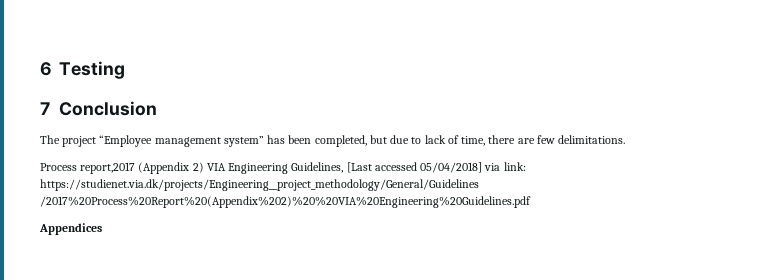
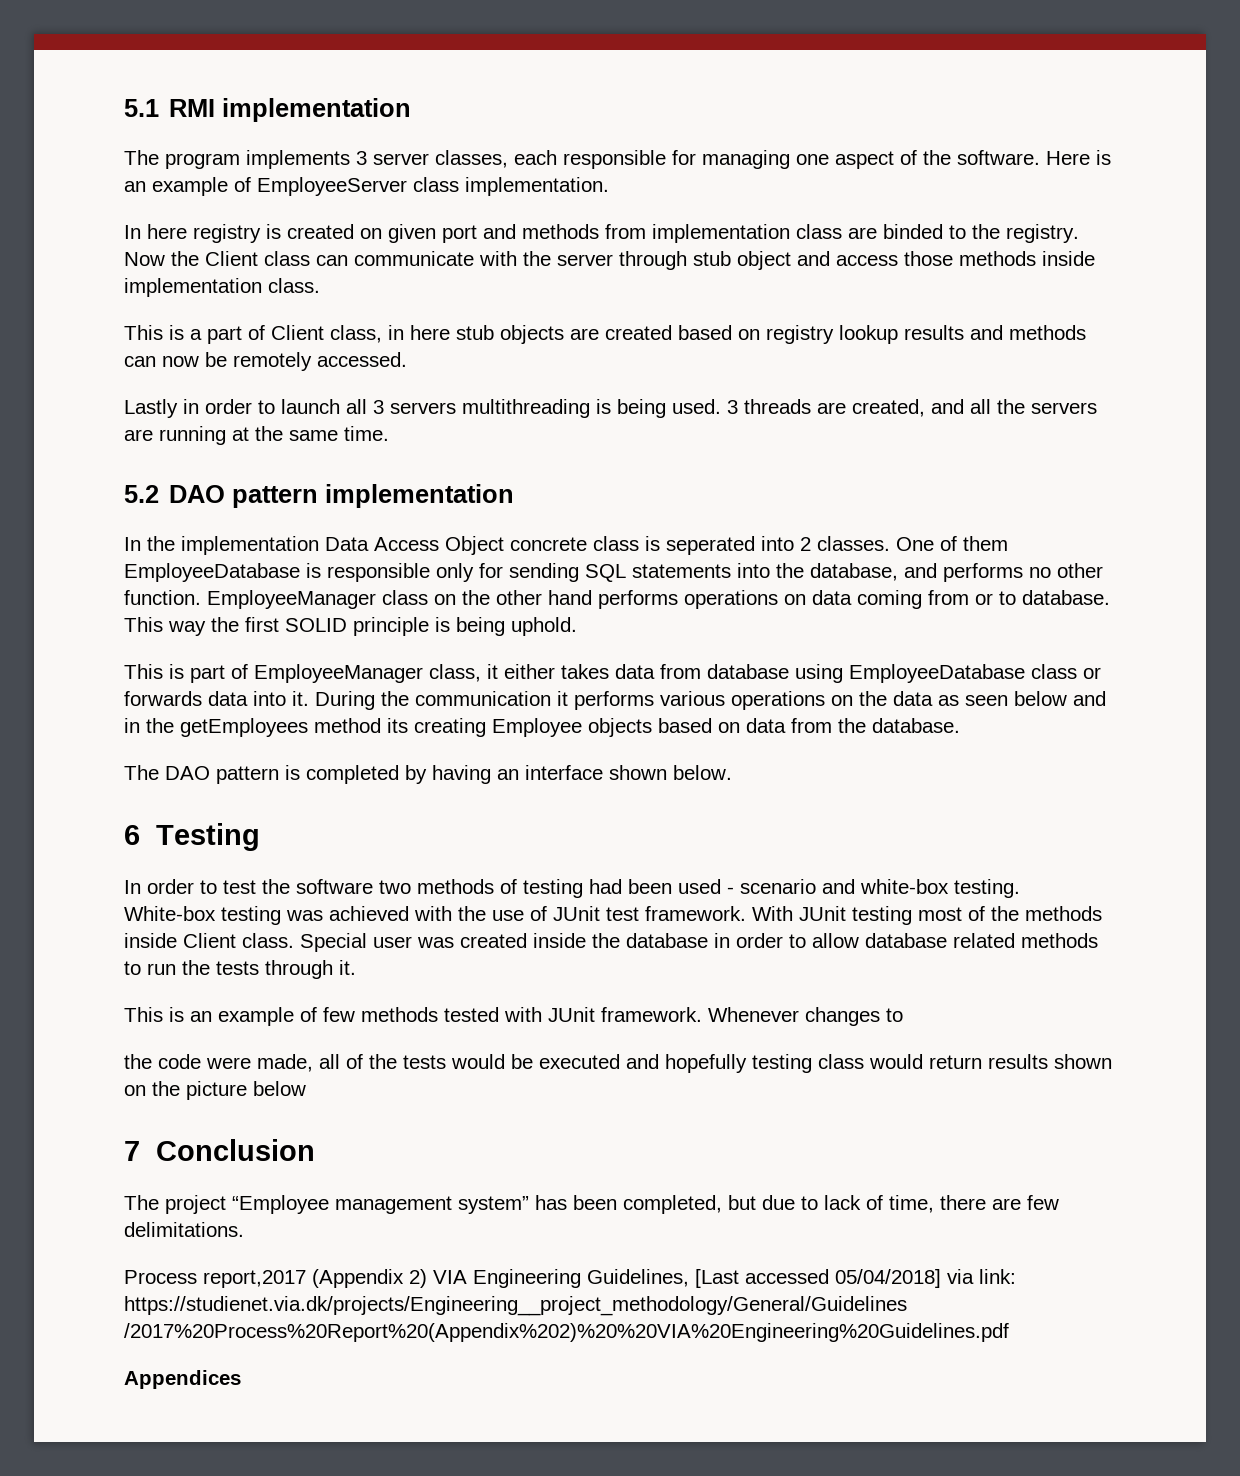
[40,61,126,79] 6 Testing -> [124,98,412,122] [124,150,1111,169] [124,177,609,196] [124,224,1079,243] [124,251,1095,270] [124,278,320,297] [124,325,1086,344] [124,352,407,371] [124,399,1097,418] [124,426,389,445] [124,484,515,508] [124,536,1008,555] [124,563,1103,582] [124,590,1110,609] [124,617,577,636] [124,664,1101,683] [124,691,1106,710] [124,718,960,737] [124,765,732,784] [124,823,260,851] [124,879,1020,898] [124,906,1102,925] [124,933,1098,952] [124,960,356,979] [124,1007,903,1026] [124,1054,1112,1073] [124,1081,306,1100] 5.1 RMI implementation // The program implements 3 server classes, each responsible for managing one aspect of the software. Here is an example of EmployeeServer class implementation. // In here registry is created on given port and methods from implementation class are binded to the registry. Now the Client class can communicate with the server through stub object and access those methods inside implementation class. // This is a part of Client class, in here stub objects are created based on registry lookup results and methods can now be remotely accessed. // Lastly in order to launch all 3 servers multithreading is being used. 3 threads are created, and all the servers are running at the same time. // 5.2 DAO pattern implementation // In the implementation Data Access Object concrete class is seperated into 2 classes. One of them EmployeeDatabase is responsible only for sending SQL statements into the database, and performs no other function. EmployeeManager class on the other hand performs operations on data coming from or to database. This way the first SOLID principle is being uphold. // This is part of EmployeeManager class, it either takes data from database using EmployeeDatabase class or forwards data into it. During the communication it performs various operations on the data as seen below and in the getEmployees method its creating Employee objects based on data from the database. // The DAO pattern is completed by having an interface shown below. // 6 Testing // In order to test the software two methods of testing had been used - scenario and white-box testing. White-box testing was achieved with the use of JUnit test framework. With JUnit testing most of the methods inside Client class. Special user was created inside the database in order to allow database related methods to run the tests through it. // This is an example of few methods tested with JUnit framework. Whenever changes to // the code were made, all of the tests would be executed and hopefully testing class would return results shown on the picture below

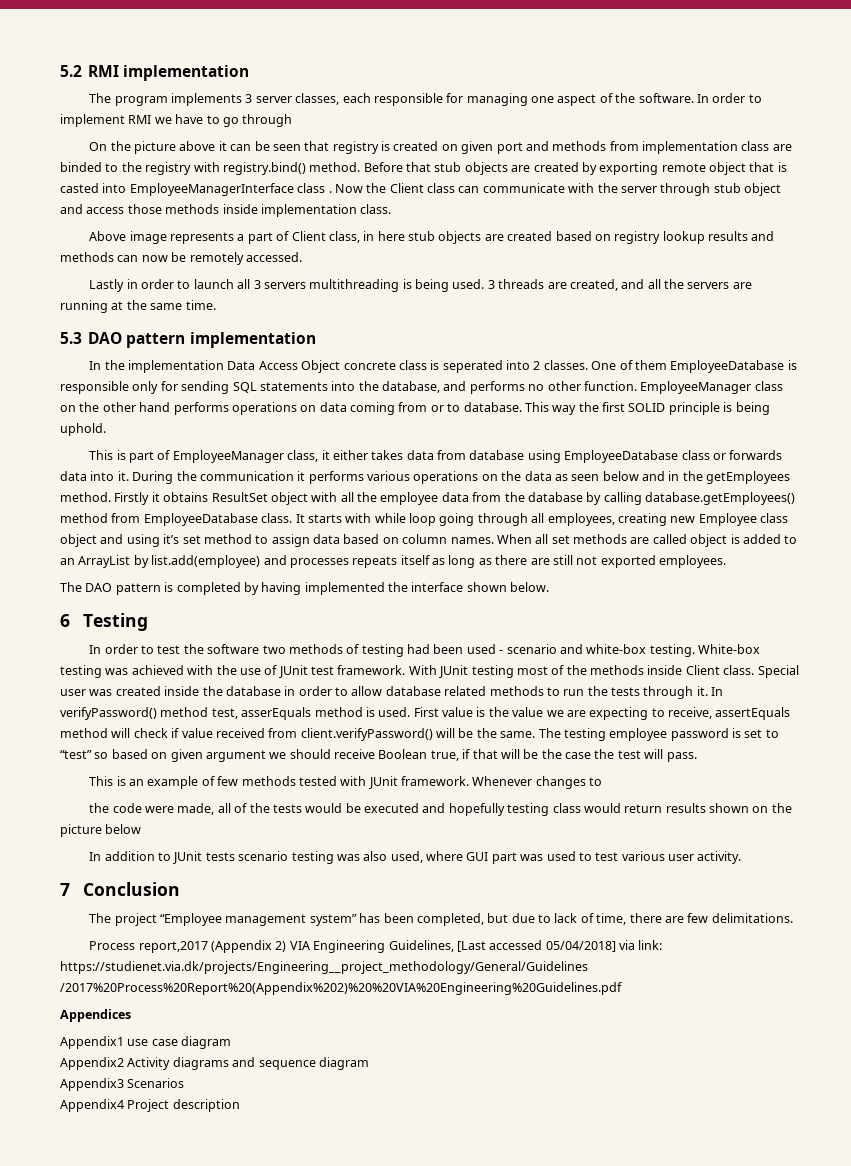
[124,99,159,117] 5.1 -> [60,65,82,77] 5.2
[1046,150,1111,165] [124,177,609,196] [124,224,187,239] Here is an example of EmployeeServer class implementation. // In here -> [696,93,762,103] [60,114,293,127] [89,141,330,154] In order to implement RMI we have to go through // On the picture above it can be seen that
[1006,224,1079,243] registry. -> [145,162,787,175] [60,183,332,196] registry with registry.bind() method. Before that stub objects are created by exporting remote object that is casted into EmployeeManagerInterface class .
[124,325,184,340] This is -> [89,231,235,244] Above image represents
[124,485,159,503] 5.2 -> [60,332,82,344] 5.3
[314,718,960,737] method its creating Employee objects based on data from the database. -> [60,492,795,505] [60,513,788,526] [60,534,798,547] [60,555,726,568] method. Firstly it obtains ResultSet object with all the employee data from the database by calling database.getEmployees() method from EmployeeDatabase class. It starts with while loop going through all employees, creating new Employee class object and using it’s set method to assign data based on column names. When all set methods are called object is added to an ArrayList by list.add(employee) and processes repeats itself as long as there are still not exported employees.
[497,769,519,780] an -> [304,582,408,595] implemented the
(356, 967) none -> [711,687,724,696] [60,707,791,720] [60,728,779,741] [60,749,697,762] In verifyPassword() method test, asserEquals method is used. First value is the value we are expecting to receive, assertEquals method will check if value received from client.verifyPassword() will be the same. The testing employee password is set to “test” so based on given argument we should receive Boolean true, if that will be the case the test will pass.
(306, 1088) none -> [89,851,742,864] // In addition to JUnit tests scenario testing was also used, where GUI part was used to test various user activity.
(241, 1379) none -> [60,1036,232,1049] [60,1057,369,1070] [60,1078,185,1091] [60,1099,240,1112] // Appendix1 use case diagram // Appendix2 Activity diagrams and sequence diagram // Appendix3 Scenarios // Appendix4 Project description

